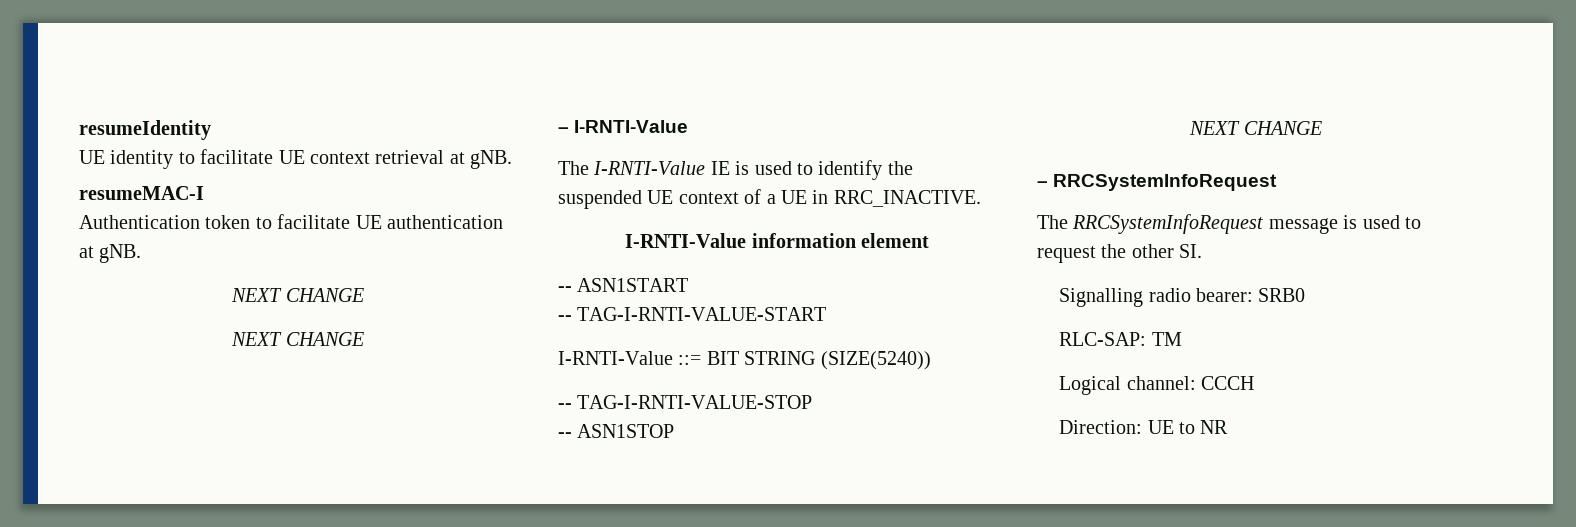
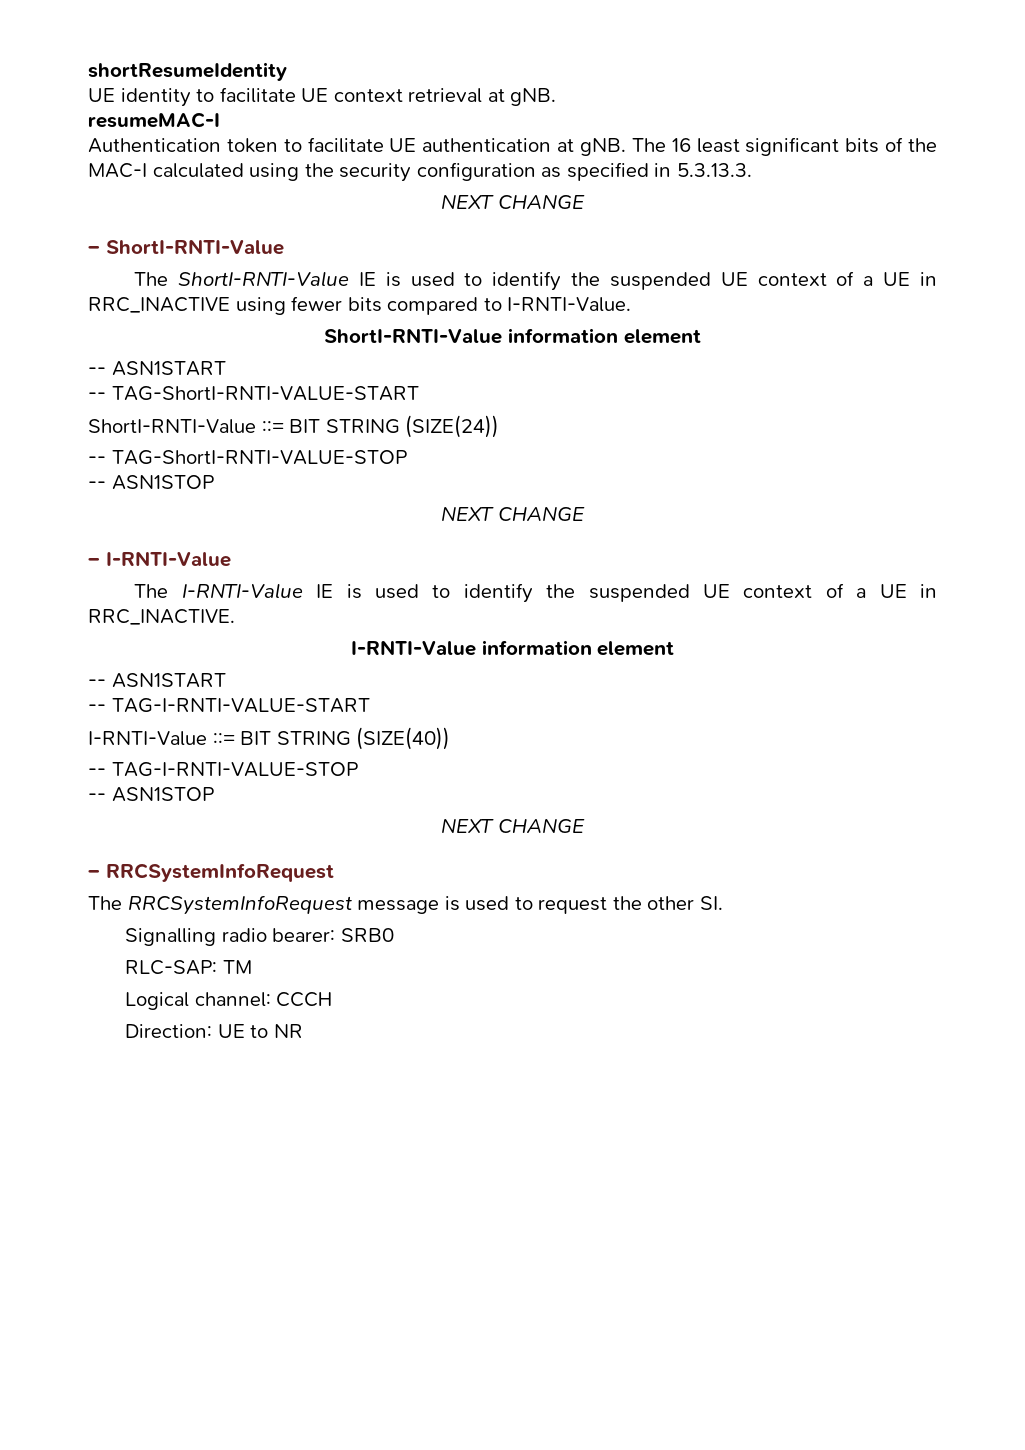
[79,120,211,140] resumeIdentity -> [88,62,287,81] shortResumeIdentity
[231,288,364,302] // NEXT CHANGE -> [631,137,938,156] [88,162,752,182] [441,194,585,210] [88,239,284,255] [134,271,938,291] [88,296,632,315] [324,328,701,344] [88,361,226,376] [88,386,419,401] [88,415,500,438] [88,450,407,465] [88,475,214,490] The 16 least significant bits of the MAC-I calculated using the security configuration as specified in 5.3.13.3. // NEXT CHANGE // – ShortI-RNTI-Value // The ShortI-RNTI-Value IE is used to identify the suspended UE context of a UE in RRC_INACTIVE using fewer bits compared to I-RNTI-Value. // ShortI-RNTI-Value information element // -- ASN1START // -- TAG-ShortI-RNTI-VALUE-START // ShortI-RNTI-Value ::= BIT STRING (SIZE(24)) // -- TAG-ShortI-RNTI-VALUE-STOP // -- ASN1STOP
[820,351,931,370] (SIZE(5240)) -> [356,727,451,750] (SIZE(40))

